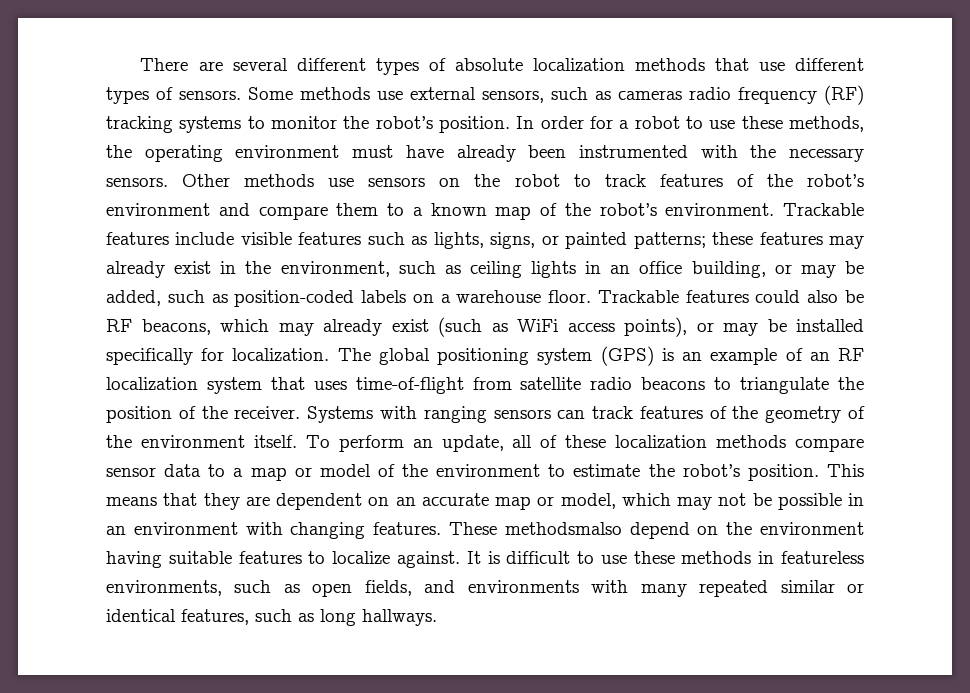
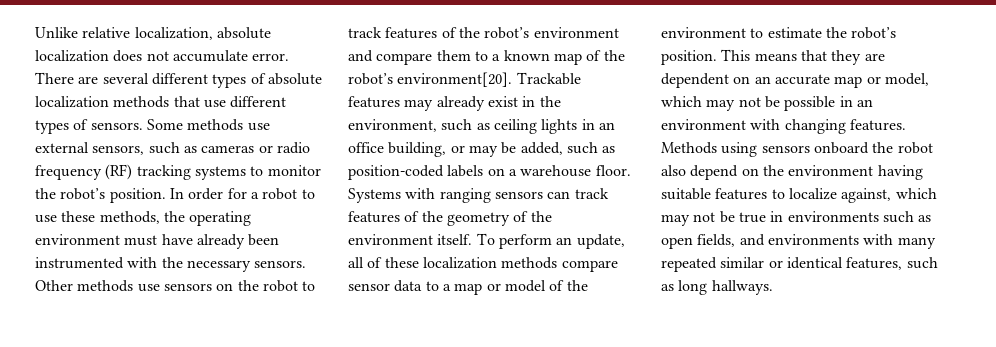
(140, 64) none -> [35,27,271,40] [35,50,290,62] Unlike relative localization, absolute localization does not accumulate error.
(682, 95) none -> [258,145,273,153] or
[665,203,864,216] [106,232,823,249] environment. Trackable features include visible features such as lights, signs, or painted patterns; these features -> [397,72,581,87] [348,96,400,108] environment[20]. Trackable features
[597,290,864,303] [106,317,864,337] [106,346,865,366] [106,377,864,394] [106,406,301,423] Trackable features could also be RF beacons, which may already exist (such as WiFi access points), or may be installed specifically for localization. The global positioning system (GPS) is an example of an RF localization system that uses time-of-flight from satellite radio beacons to triangulate the position of the receiver. -> (631, 170) none
[449,522,622,535] These methodsmalso -> [661,142,933,157] [661,165,686,176] Methods using sensors onboard the robot also
[396,551,865,568] [106,580,222,596] against. It is difficult to use these methods in featureless environments, -> [841,188,937,203] [661,211,879,226] against, which may not be true in environments

